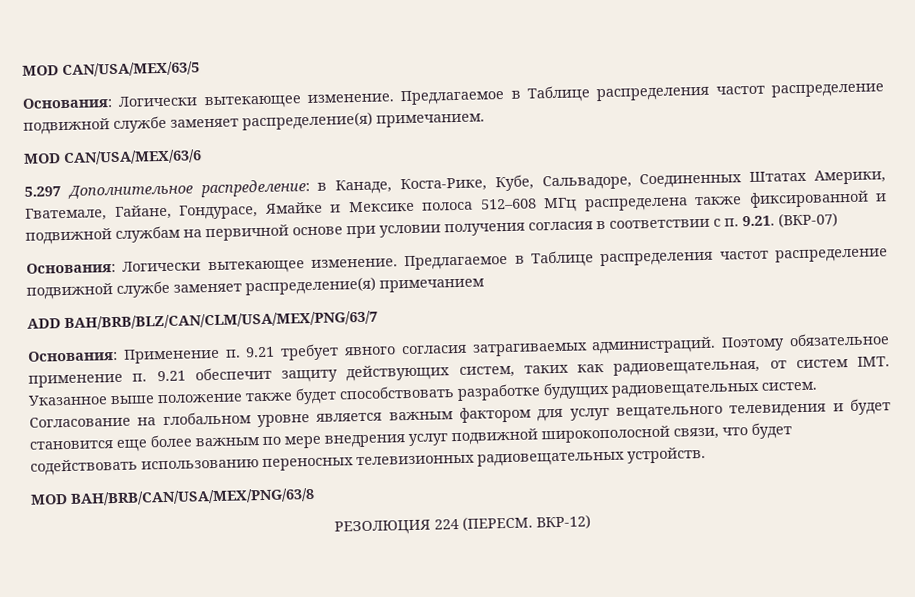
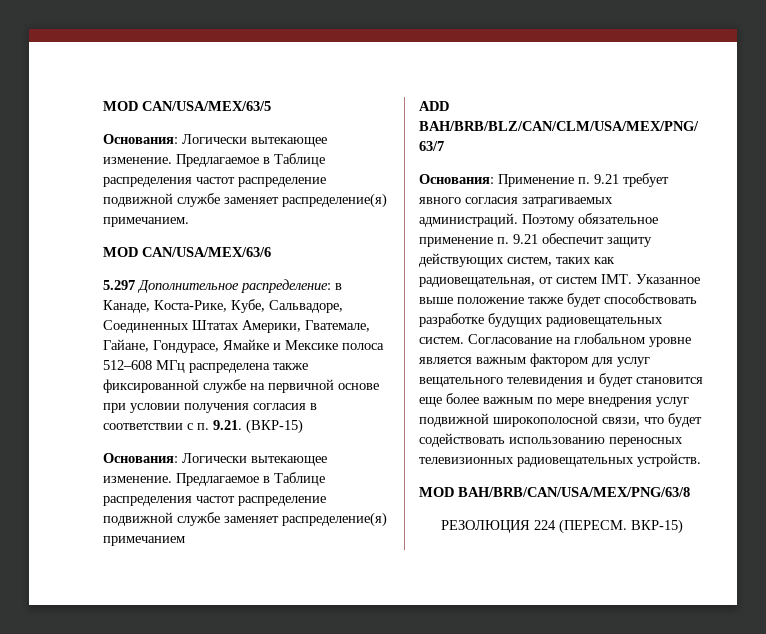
[875,193,887,202] [25,225,181,245] и подвижной службам -> [203,379,246,393] службе
[778,212,838,228] (ВКР-07) -> [246,419,303,434] (ВКР-15)
[535,514,591,530] ВКР-12) -> [631,519,683,534] ВКР-15)

